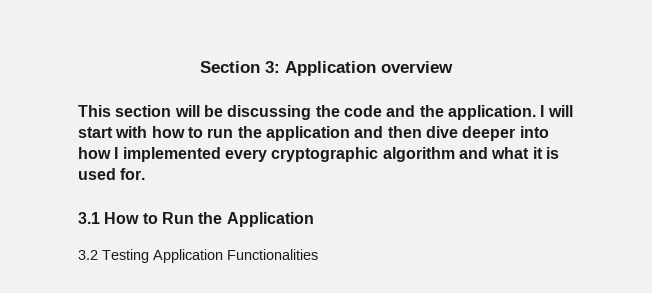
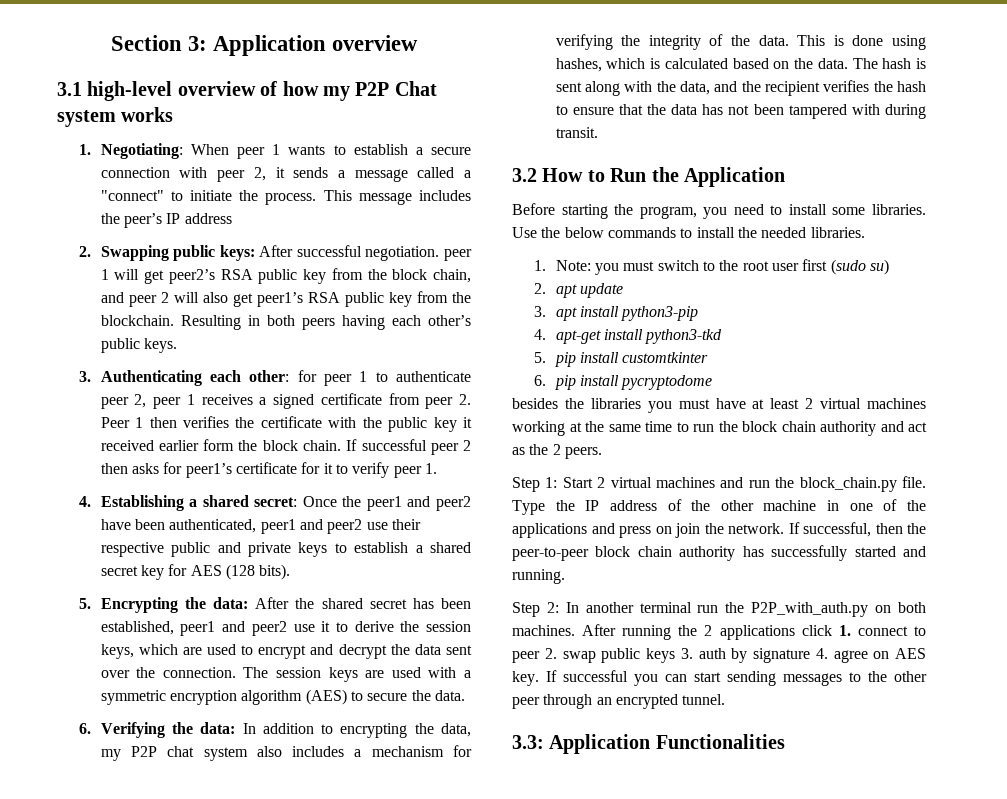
[78,105,573,120] [78,126,549,141] [78,147,559,162] [78,168,146,180] [78,212,100,224] This section will be discussing the code and the application. I will start with how to run the application and then dive deeper into how I implemented every cryptographic algorithm and what it is used for. // 3.1 -> [57,81,437,101] [57,107,174,127] [78,143,471,159] [100,167,472,182] [100,190,471,205] [100,213,232,228] [78,245,473,261] [100,268,471,284] [100,291,471,307] [100,315,472,330] [100,338,178,353] [78,370,472,386] [100,393,471,409] [100,416,473,432] [100,439,471,455] [100,462,437,478] [78,495,471,511] [100,519,421,534] [100,542,471,557] [100,564,291,580] [78,597,471,613] [100,621,472,636] [100,644,472,659] [100,667,471,682] [100,689,465,705] [78,722,471,738] [100,745,472,761] [555,34,926,50] [555,58,926,72] [555,80,926,96] [555,104,926,119] [555,127,598,138] [512,168,537,182] 3.1 high-level overview of how my P2P Chat system works // 1. Negotiating: When peer 1 wants to establish a secure connection with peer 2, it sends a message called a "connect" to initiate the process. This message includes the peer’s IP address // 2. Swapping public keys: After successful negotiation. peer 1 will get peer2’s RSA public key from the block chain, and peer 2 will also get peer1’s RSA public key from the blockchain. Resulting in both peers having each other’s public keys. // 3. Authenticating each other: for peer 1 to authenticate peer 2, peer 1 receives a signed certificate from peer 2. Peer 1 then verifies the certificate with the public key it received earlier form the block chain. If successful peer 2 then asks for peer1’s certificate for it to verify peer 1. // 4. Establishing a shared secret: Once the peer1 and peer2 have been authenticated, peer1 and peer2 use their respective public and private keys to establish a shared secret key for AES (128 bits). // 5. Encrypting the data: After the shared secret has been established, peer1 and peer2 use it to derive the session keys, which are used to encrypt and decrypt the data sent over the connection. The session keys are used with a symmetric encryption algorithm (AES) to secure the data. // 6. Verifying the data: In addition to encrypting the data, my P2P chat system also includes a mechanism for verifying the integrity of the data. This is done using hashes, which is calculated based on the data. The hash is sent along with the data, and the recipient verifies the hash to ensure that the data has not been tampered with during transit. // 3.2
[78,249,149,263] 3.2 Testing -> [512,203,926,219] [512,227,865,238] [533,259,889,275] [533,283,624,298] [533,306,699,321] [533,329,723,344] [533,352,709,367] [533,375,713,390] [512,398,926,413] [512,421,927,436] [512,444,602,459] [512,476,926,492] [512,499,926,515] [512,522,926,538] [512,545,926,561] [512,569,565,584] [512,602,926,617] [512,624,926,640] [512,648,926,663] [512,670,927,686] [512,694,726,709] [512,735,544,749] Before starting the program, you need to install some libraries. Use the below commands to install the needed libraries. // 1. Note: you must switch to the root user first (sudo su) // 2. apt update // 3. apt install python3-pip // 4. apt-get install python3-tkd // 5. pip install customtkinter // 6. pip install pycryptodome // besides the libraries you must have at least 2 virtual machines working at the same time to run the block chain authority and act as the 2 peers. // Step 1: Start 2 virtual machines and run the block_chain.py file. Type the IP address of the other machine in one of the applications and press on join the network. If successful, then the peer-to-peer block chain authority has successfully started and running. // Step 2: In another terminal run the P2P_with_auth.py on both machines. After running the 2 applications click 1. connect to peer 2. swap public keys 3. auth by signature 4. agree on AES key. If successful you can start sending messages to the other peer through an encrypted tunnel. // 3.3:

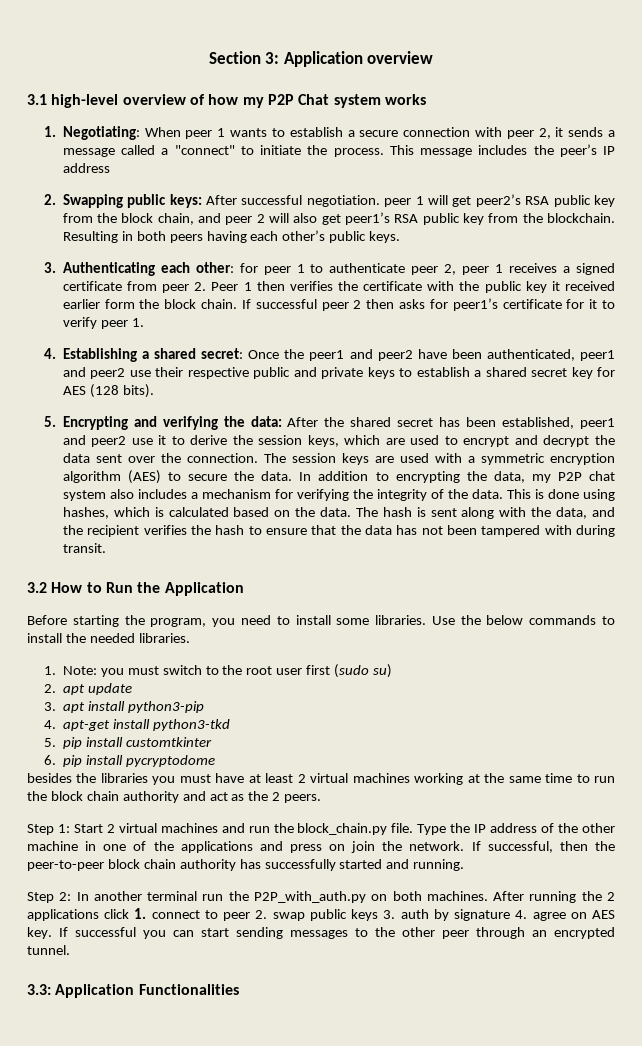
(178, 605) none -> [133,416,218,430] and verifying
[78,722,236,738] // 6. Verifying the data: -> (293, 476) none

